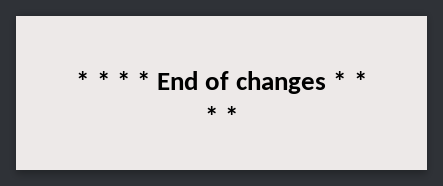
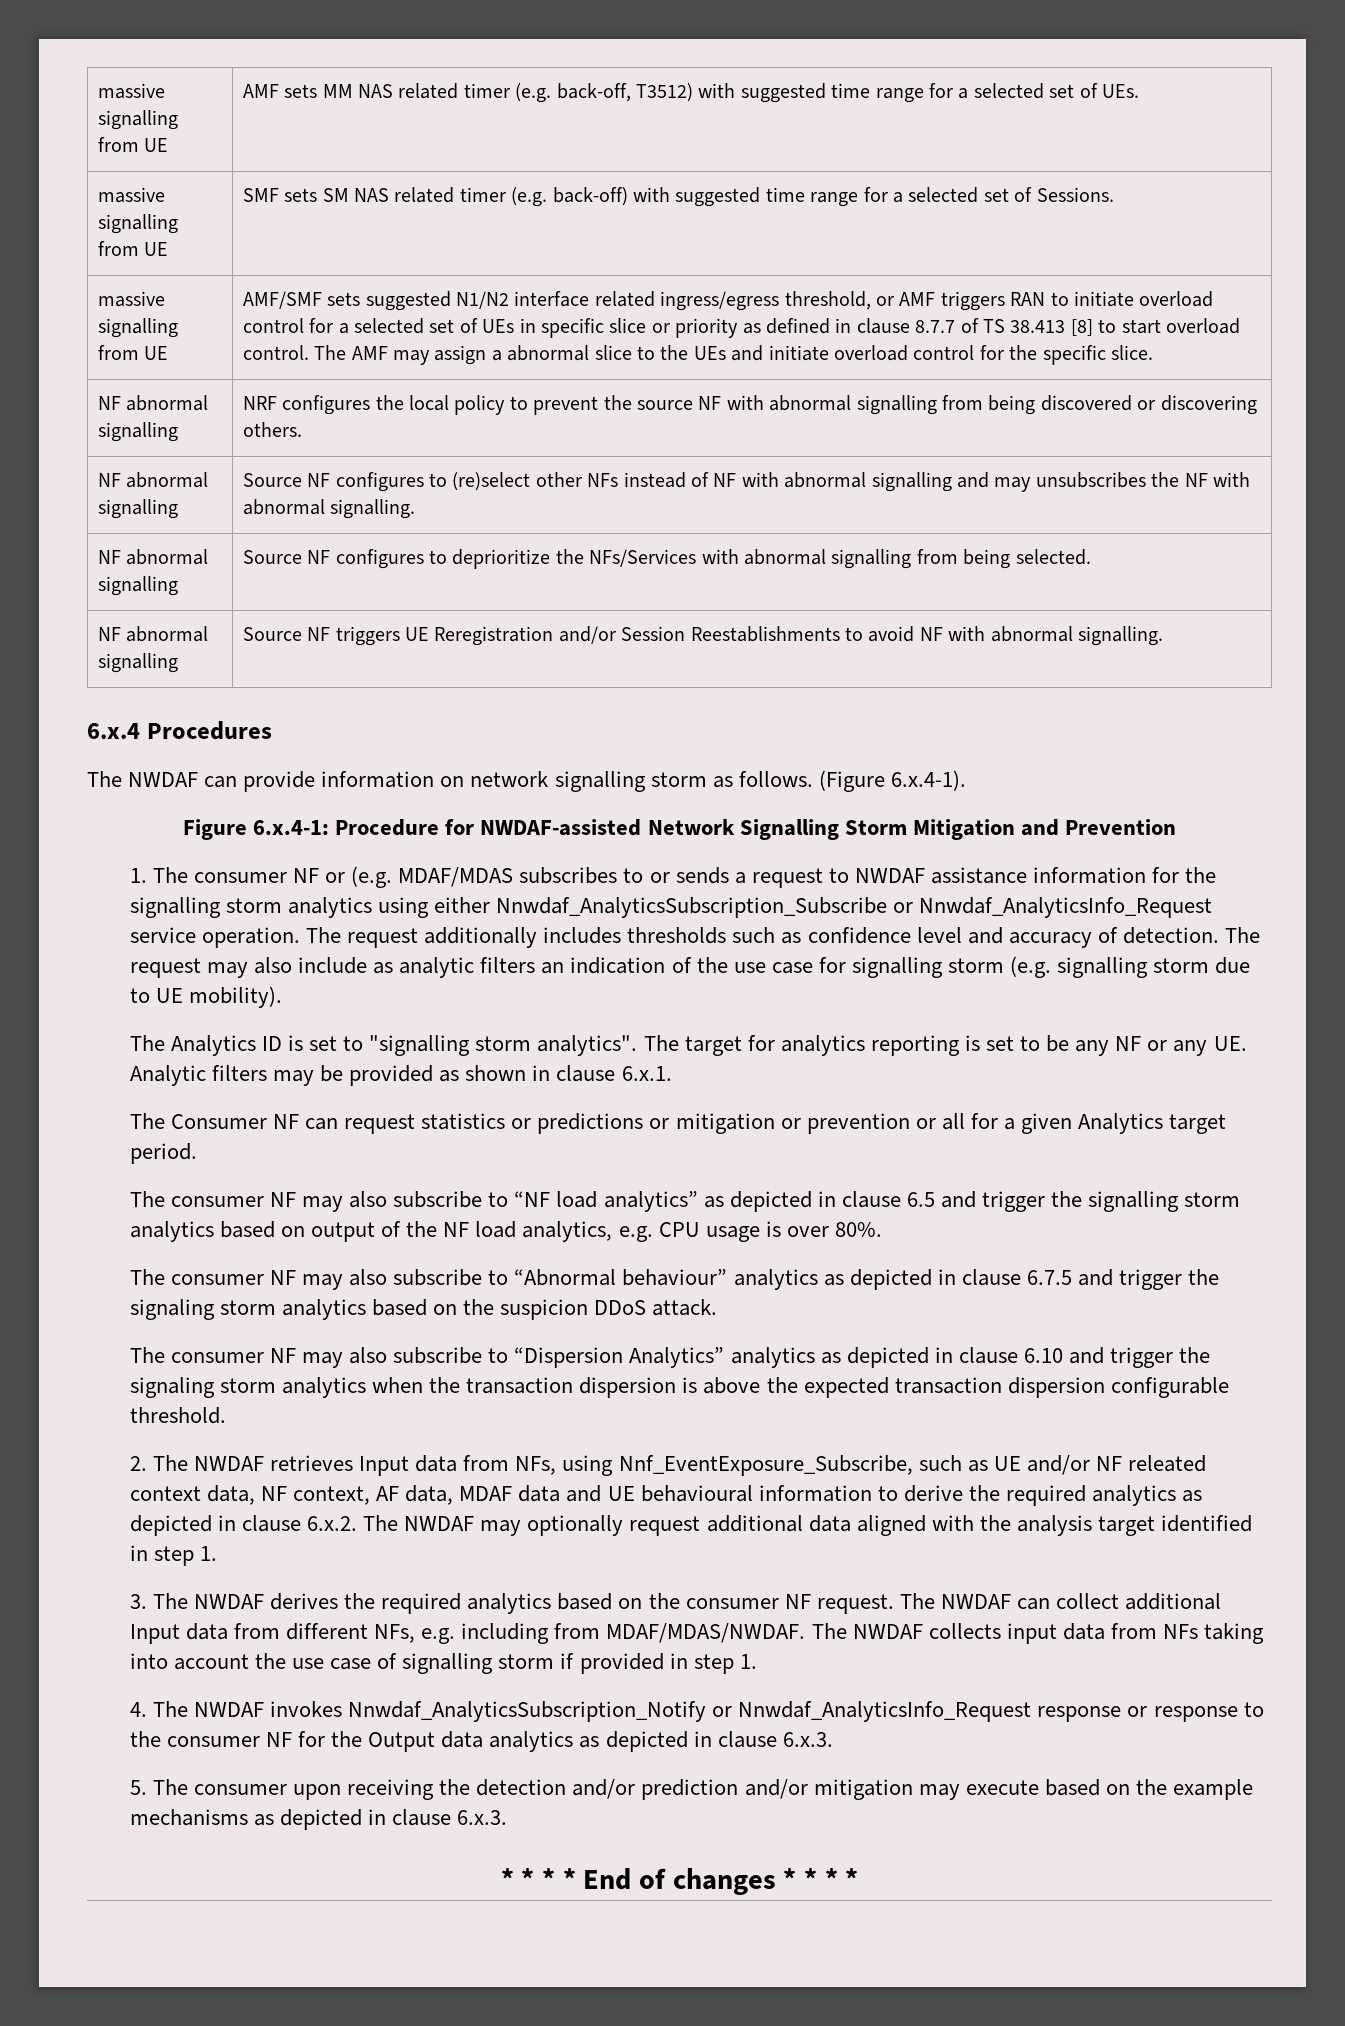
(76, 80) none -> [97,83,165,99] [97,110,178,130] [97,137,169,152] [242,83,1139,103] [97,187,165,203] [97,214,178,234] [97,241,169,256] [242,187,1114,207] [97,291,165,307] [97,318,178,338] [97,345,169,360] [242,291,1214,311] [242,318,1240,338] [242,345,1153,365] [97,395,209,411] [97,422,178,442] [242,395,1257,415] [242,422,302,437] [97,472,209,488] [97,499,178,519] [242,472,1250,492] [242,499,416,519] [97,549,209,565] [97,576,178,596] [242,549,1091,569] [97,626,209,642] [97,653,178,673] [242,626,1163,646] [87,721,272,740] [87,770,966,792] [183,819,1176,840] [129,866,1217,888] [129,897,1213,918] [129,927,1261,948] [129,956,1251,978] [129,986,283,1008] [129,1035,1247,1056] [129,1065,672,1086] [129,1113,1227,1134] [129,1143,197,1164] [129,1191,1241,1212] [129,1221,882,1242] [129,1269,1220,1290] [129,1299,718,1320] [129,1347,1211,1368] [129,1377,1229,1398] [129,1407,226,1424] [129,1455,1207,1476] [129,1485,1203,1506] [129,1515,1253,1536] [129,1545,218,1566] [129,1593,1222,1614] [129,1623,1265,1644] [129,1653,757,1674] [129,1701,1264,1722] [129,1731,833,1752] [129,1779,1254,1800] [129,1809,508,1830] massive signalling from UE | AMF sets MM NAS related timer (e.g. back-off, T3512) with suggested time range for a selected set of UEs. // massive signalling from UE | SMF sets SM NAS related timer (e.g. back-off) with suggested time range for a selected set of Sessions. // massive signalling from UE | AMF/SMF sets suggested N1/N2 interface related ingress/egress threshold, or AMF triggers RAN to initiate overload control for a selected set of UEs in specific slice or priority as defined in clause 8.7.7 of TS 38.413 [8] to start overload control. The AMF may assign a abnormal slice to the UEs and initiate overload control for the specific slice. // NF abnormal signalling | NRF configures the local policy to prevent the source NF with abnormal signalling from being discovered or discovering others. // NF abnormal signalling | Source NF configures to (re)select other NFs instead of NF with abnormal signalling and may unsubscribes the NF with abnormal signalling. // NF abnormal signalling | Source NF configures to deprioritize the NFs/Services with abnormal signalling from being selected. // NF abnormal signalling | Source NF triggers UE Reregistration and/or Session Reestablishments to avoid NF with abnormal signalling. // 6.x.4 Procedures // The NWDAF can provide information on network signalling storm as follows. (Figure 6.x.4-1). // Figure 6.x.4-1: Procedure for NWDAF-assisted Network Signalling Storm Mitigation and Prevention // 1. The consumer NF or (e.g. MDAF/MDAS subscribes to or sends a request to NWDAF assistance information for the signalling storm analytics using either Nnwdaf_AnalyticsSubscription_Subscribe or Nnwdaf_AnalyticsInfo_Request service operation. The request additionally includes thresholds such as confidence level and accuracy of detection. The request may also include as analytic filters an indication of the use case for signalling storm (e.g. signalling storm due to UE mobility). // The Analytics ID is set to "signalling storm analytics". The target for analytics reporting is set to be any NF or any UE. Analytic filters may be provided as shown in clause 6.x.1. // The Consumer NF can request statistics or predictions or mitigation or prevention or all for a given Analytics target period. // The consumer NF may also subscribe to “NF load analytics” as depicted in clause 6.5 and trigger the signalling storm analytics based on output of the NF load analytics, e.g. CPU usage is over 80%. // The consumer NF may also subscribe to “Abnormal behaviour” analytics as depicted in clause 6.7.5 and trigger the signaling storm analytics based on the suspicion DDoS attack. // The consumer NF may also subscribe to “Dispersion Analytics” analytics as depicted in clause 6.10 and trigger the signaling storm analytics when the transaction dispersion is above the expected transaction dispersion configurable threshold. // 2. The NWDAF retrieves Input data from NFs, using Nnf_EventExposure_Subscribe, such as UE and/or NF releated context data, NF context, AF data, MDAF data and UE behavioural information to derive the required analytics as depicted in clause 6.x.2. The NWDAF may optionally request additional data aligned with the analysis target identified in step 1. // 3. The NWDAF derives the required analytics based on the consumer NF request. The NWDAF can collect additional Input data from different NFs, e.g. including from MDAF/MDAS/NWDAF. The NWDAF collects input data from NFs taking into account the use case of signalling storm if provided in step 1. // 4. The NWDAF invokes Nnwdaf_AnalyticsSubscription_Notify or Nnwdaf_AnalyticsInfo_Request response or response to the consumer NF for the Output data analytics as depicted in clause 6.x.3. // 5. The consumer upon receiving the detection and/or prediction and/or mitigation may execute based on the example mechanisms as depicted in clause 6.x.3. //

